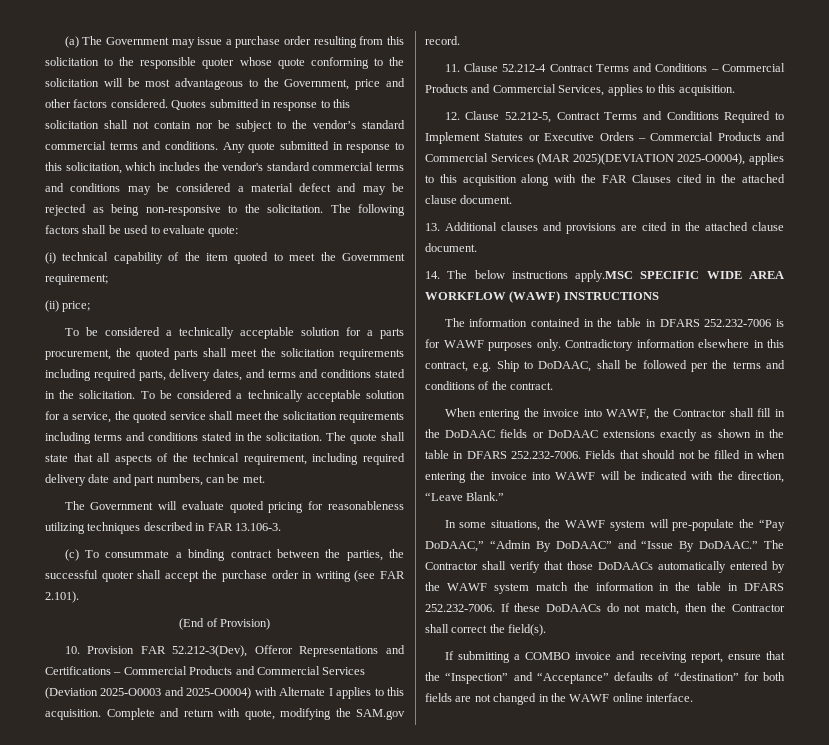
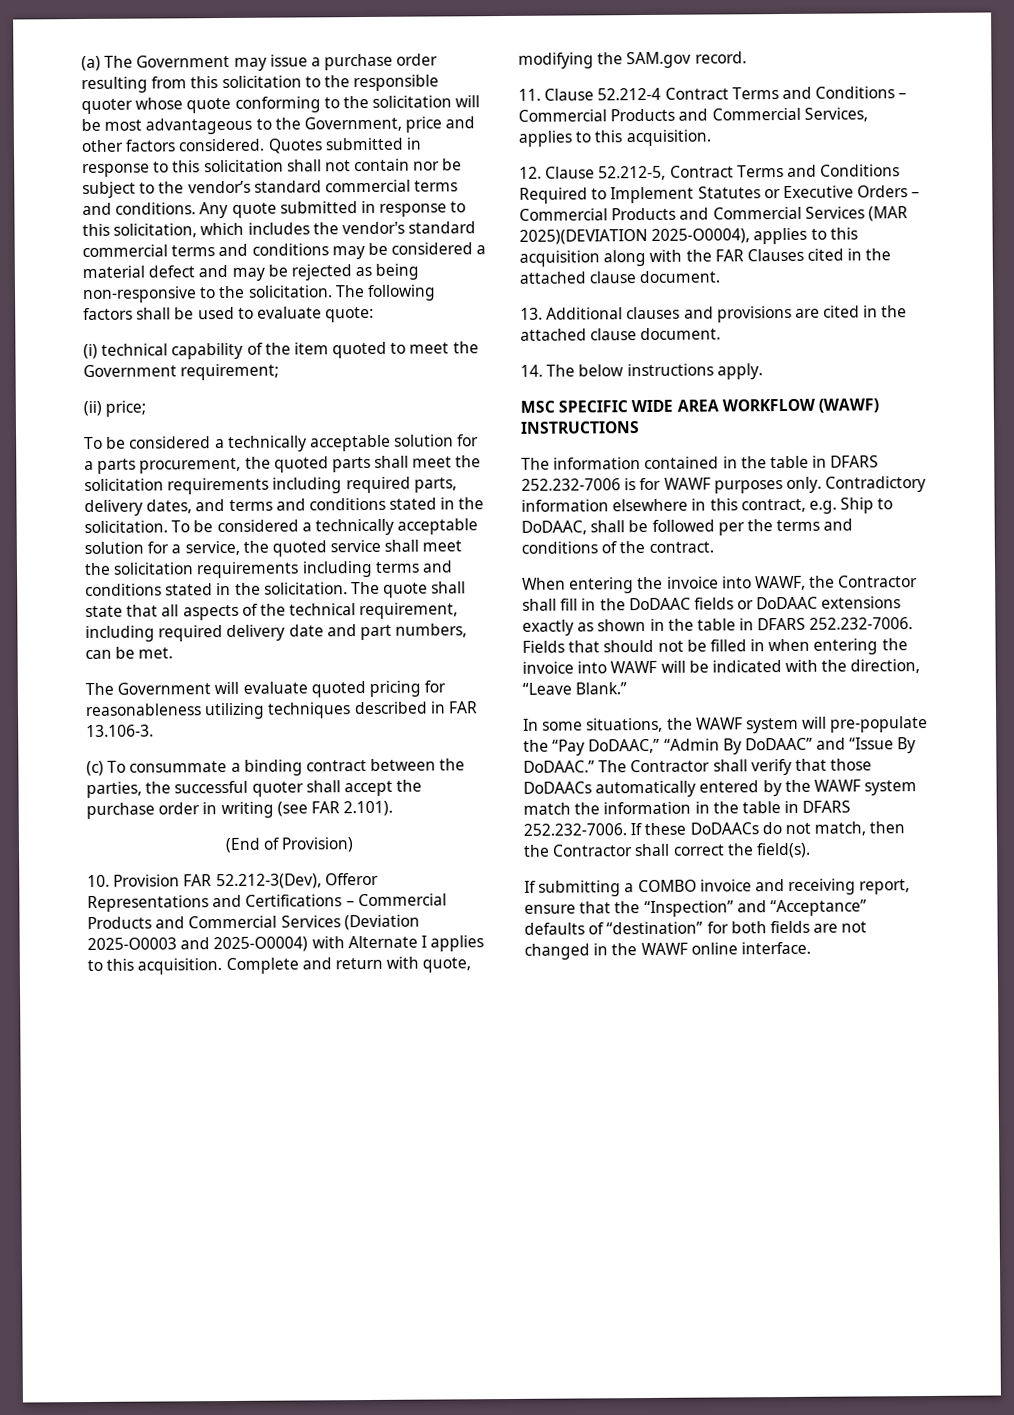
[575,270,634,282] apply.MSC -> [716,363,763,380] [520,400,555,413] apply. // MSC

